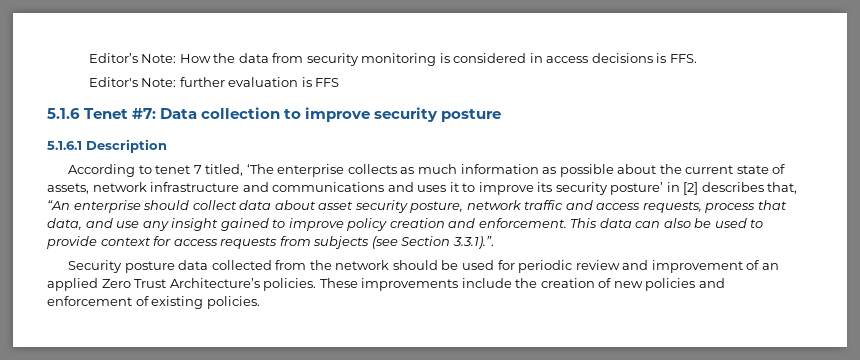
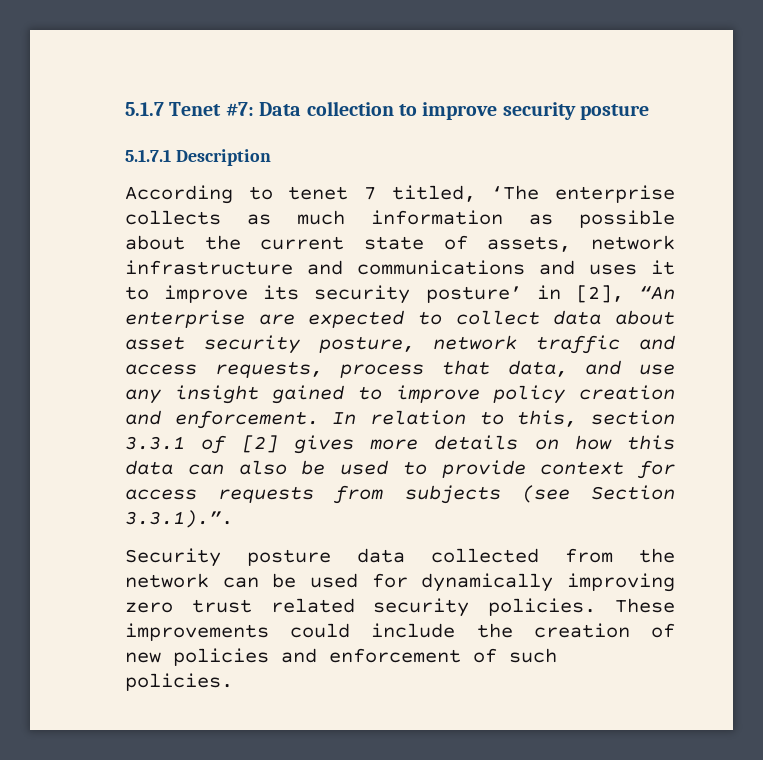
[88,53,697,66] [88,77,340,87] [47,108,80,119] Editor’s Note: How the data from security monitoring is considered in access decisions is FFS. // Editor's Note: further evaluation is FFS // 5.1.6 -> [125,102,164,116] 5.1.7
[47,141,82,150] 5.1.6.1 -> [125,149,171,162] 5.1.7.1
[683,182,798,195] [47,200,190,213] [2] describes that, “An enterprise should -> [575,285,676,303] [125,310,442,328] [2], “An enterprise are expected to
[570,218,598,228] This -> [332,410,675,427] [125,435,675,454] In relation to this, section 3.3.1 of [2] gives more details on how this
[392,260,438,270] should -> [222,577,259,588] can
[518,260,779,273] [47,278,260,291] periodic review and improvement of an applied Zero Trust Architecture’s -> [421,573,675,592] [125,598,470,617] dynamically improving zero trust related security
(459, 284) none -> [290,623,351,638] could
[151,296,204,309] existing -> [509,648,557,663] such

